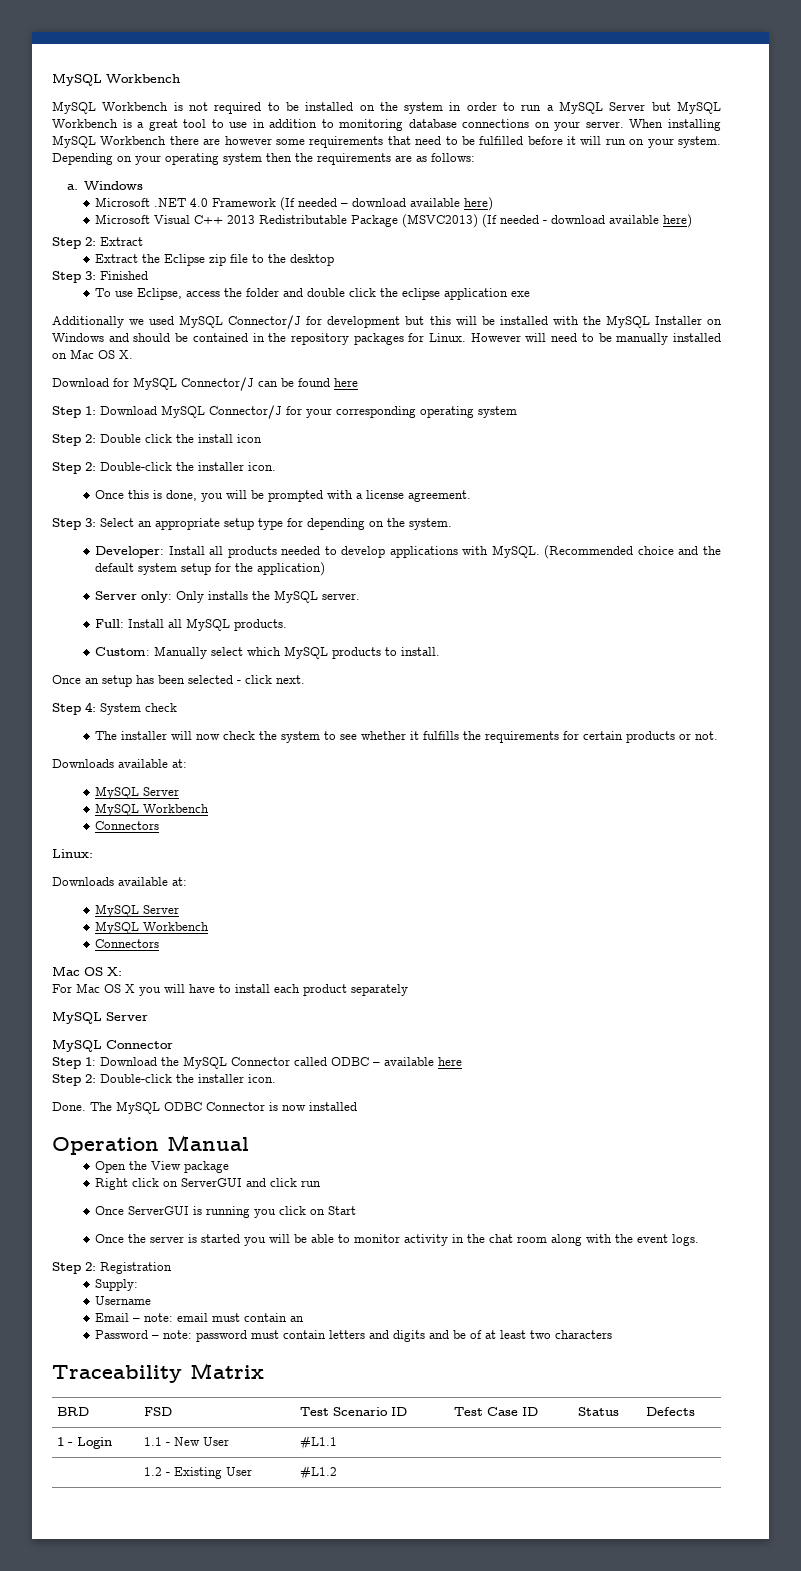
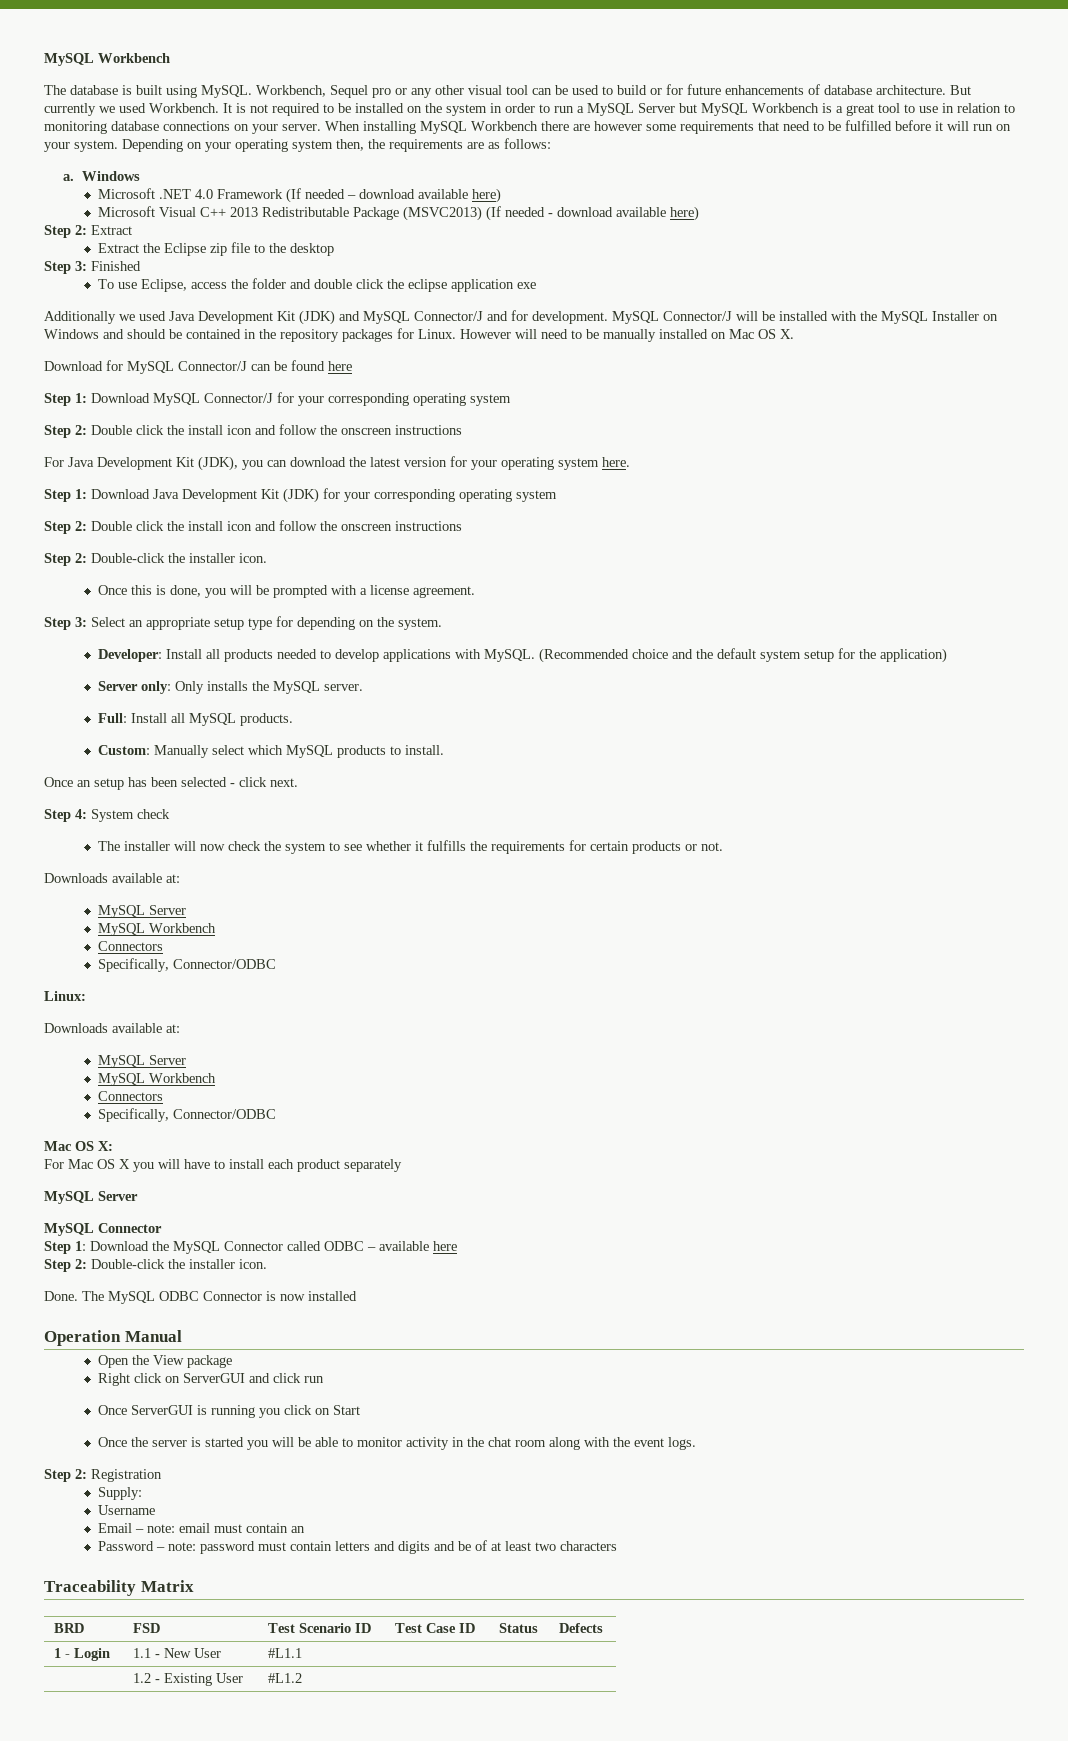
[52,73,180,86] [52,101,169,114] MySQL Workbench // MySQL Workbench -> [44,53,170,66] [44,84,971,98] [44,103,232,116] MySQL Workbench // The database is built using MySQL. Workbench, Sequel pro or any other visual tool can be used to build or for future enhancements of database architecture. But currently we used Workbench. It
[269,119,318,128] addition -> [957,103,1001,113] relation
[266,153,292,162] then -> [336,139,364,151] then,
[179,315,451,329] MySQL Connector/J for development but this -> [169,310,732,325] Java Development Kit (JDK) and MySQL Connector/J and for development. MySQL Connector/J
(262, 438) none -> [255,424,462,435] [44,456,630,471] [44,488,557,503] [44,520,462,534] and follow the onscreen instructions // For Java Development Kit (JDK), you can download the latest version for your operating system here. // Step 1: Download Java Development Kit (JDK) for your corresponding operating system // Step 2: Double click the install icon and follow the onscreen instructions
(160, 825) none -> [98,958,277,972] // Specifically, Connector/ODBC
(160, 943) none -> [98,1108,277,1122] // Specifically, Connector/ODBC

